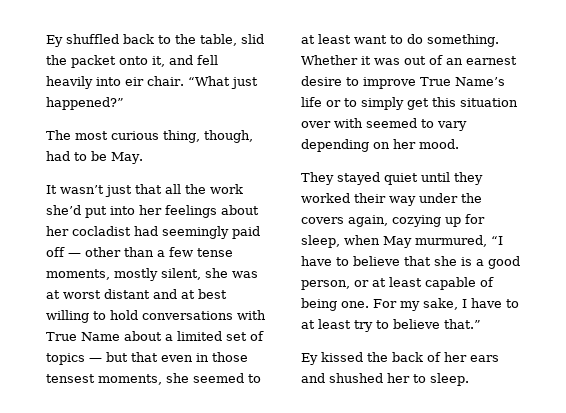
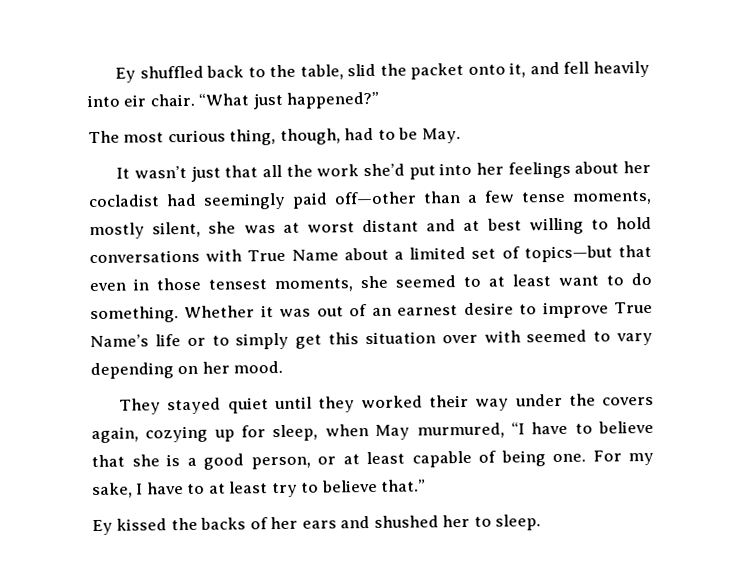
[46,247,121,257] off — other -> [334,191,417,205] off—other
[46,352,128,365] topics — but -> [523,245,613,263] topics—but
[392,352,423,362] back -> [200,517,247,530] backs

